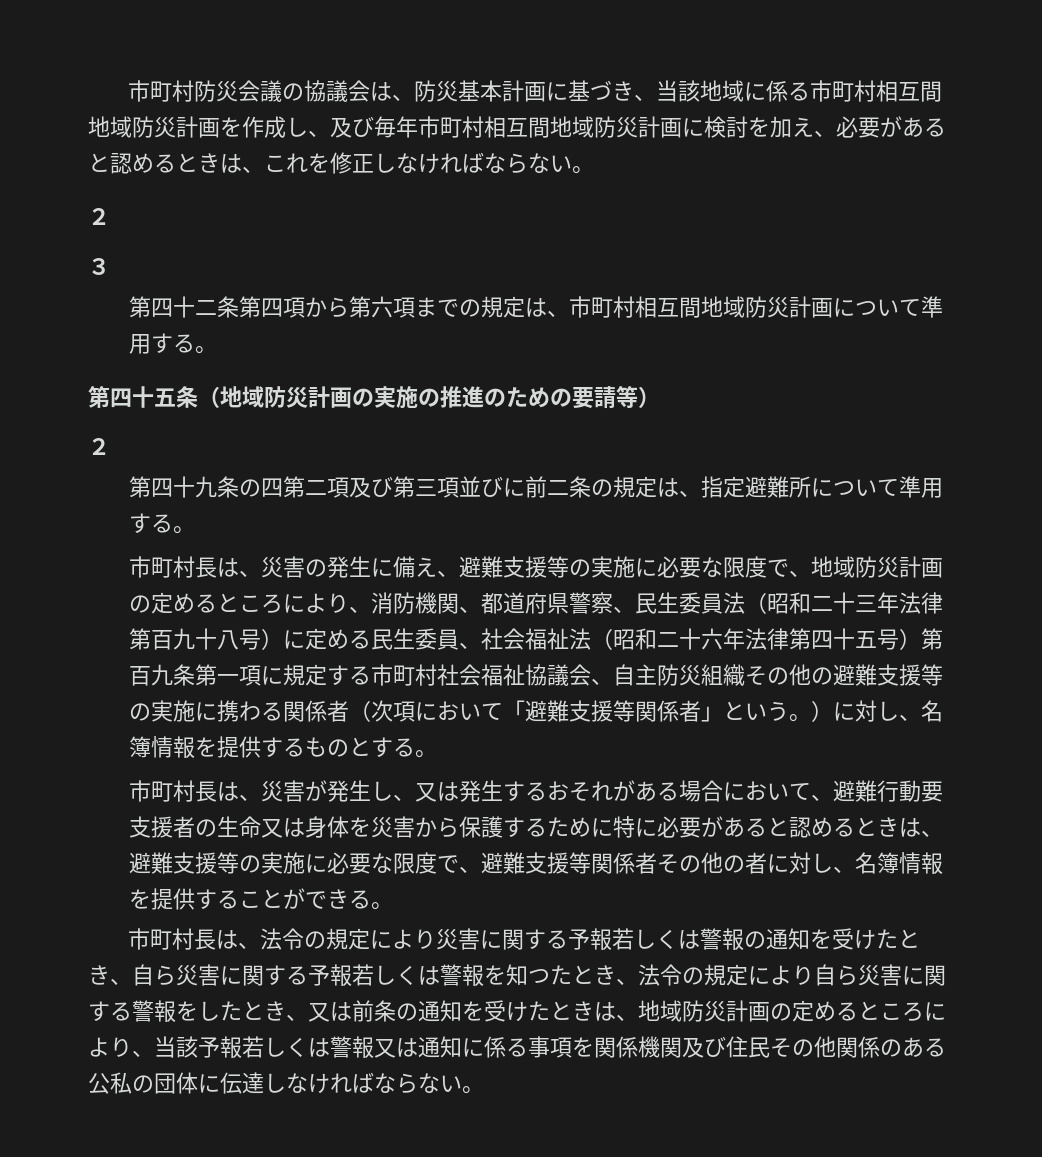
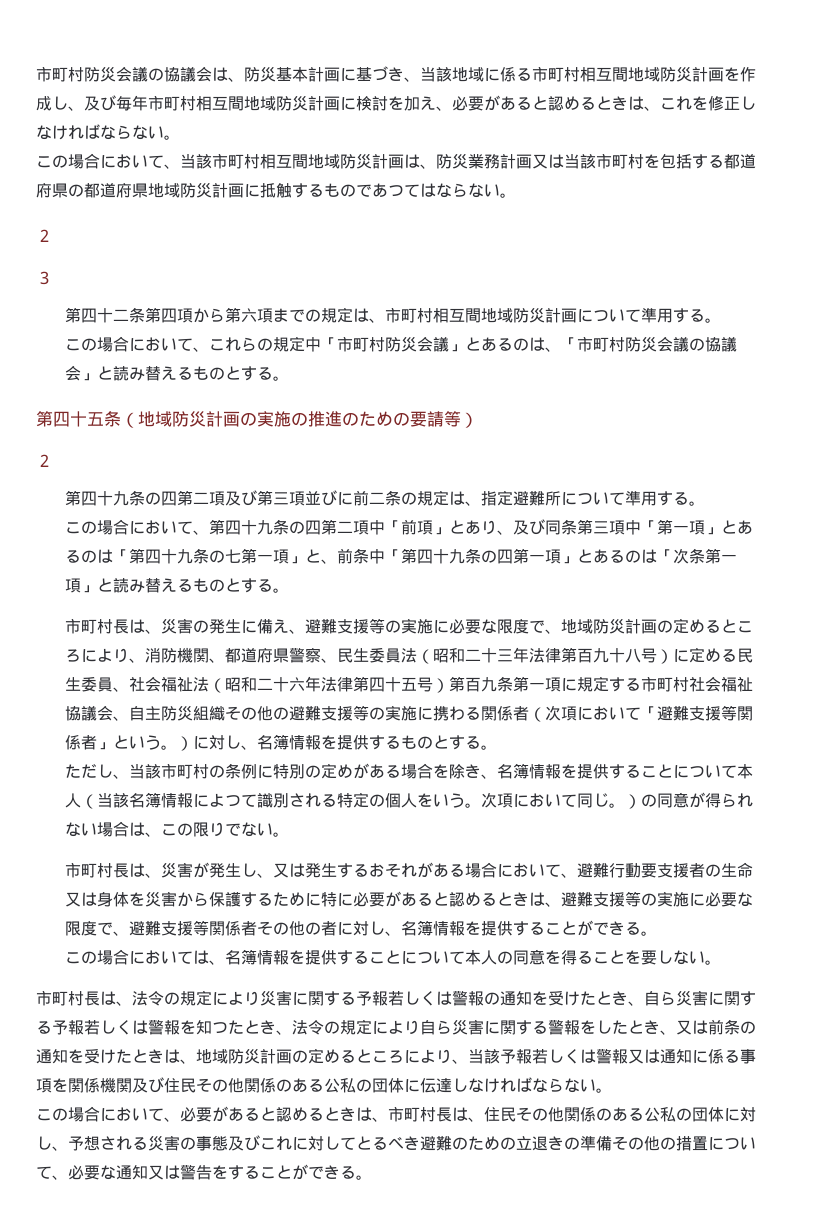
(594, 170) none -> [36,153,756,169] [36,183,516,198] // この場合において、当該市町村相互間地域防災計画は、防災業務計画又は当該市町村を包括する都道府県の都道府県地域防災計画に抵触するものであつてはならない。
(217, 350) none -> [64,336,737,352] [64,365,289,381] // この場合において、これらの規定中「市町村防災会議」とあるのは、「市町村防災会議の協議会」と読み替えるものとする。
(195, 530) none -> [64,519,753,535] [64,548,737,564] [64,578,289,593] // この場合において、第四十九条の四第二項中「前項」とあり、及び同条第三項中「第一項」とあるのは「第四十九条の七第一項」と、前条中「第四十九条の四第一項」とあるのは「次条第一項」と読み替えるものとする。
(437, 754) none -> [64,763,753,779] [64,792,753,809] [64,821,289,837] // ただし、当該市町村の条例に特別の定めがある場合を除き、名簿情報を提供することについて本人（当該名簿情報によつて識別される特定の個人をいう。次項において同じ。）の同意が得られない場合は、この限りでない。
(393, 906) none -> [64,949,721,965] // この場合においては、名簿情報を提供することについて本人の同意を得ることを要しない。
(484, 1090) none -> [36,1106,756,1122] [36,1135,756,1151] [36,1164,372,1180] // この場合において、必要があると認めるときは、市町村長は、住民その他関係のある公私の団体に対し、予想される災害の事態及びこれに対してとるべき避難のための立退きの準備その他の措置について、必要な通知又は警告をすることができる。

